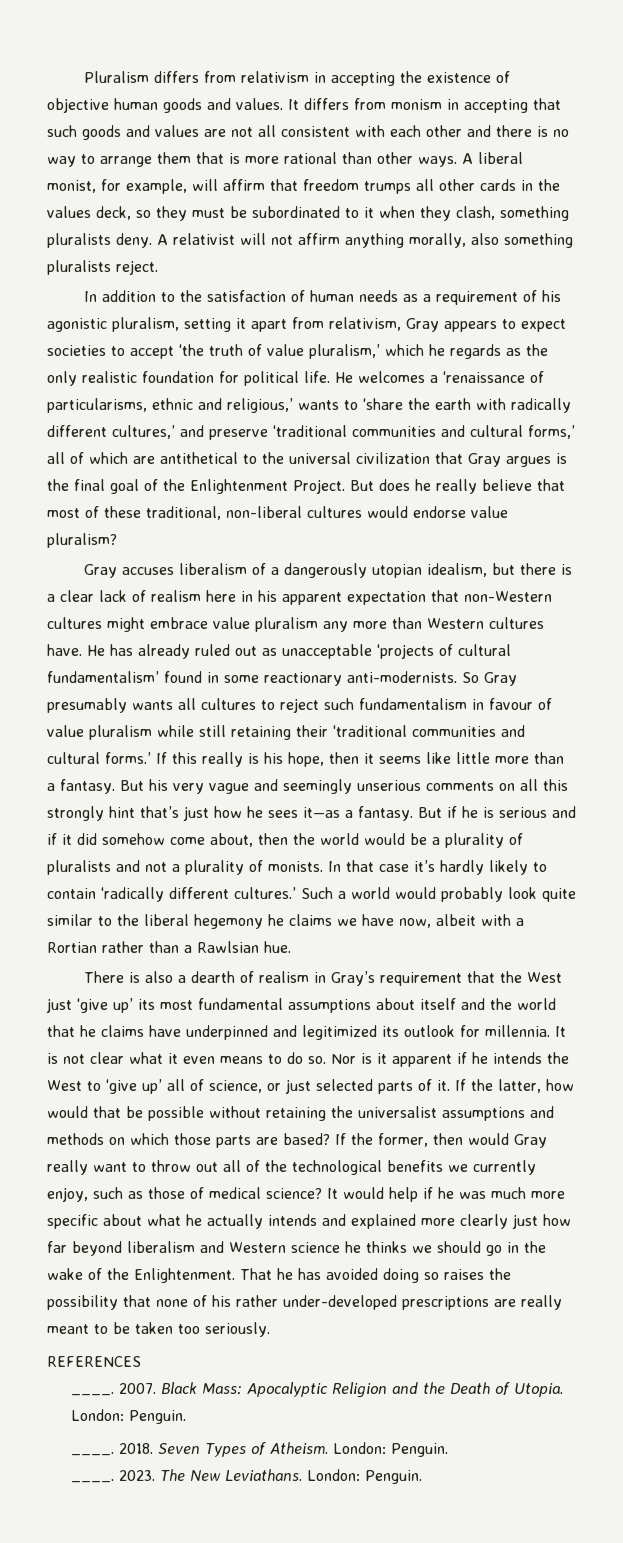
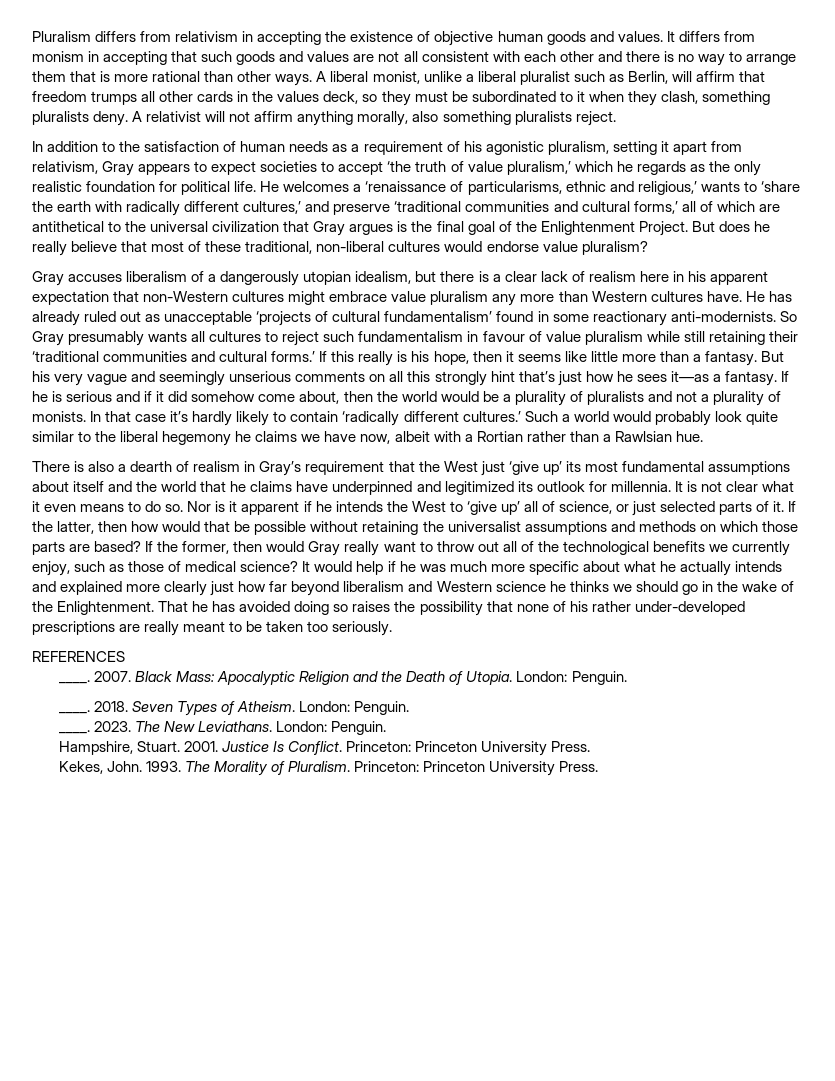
[101,179,187,194] for example, -> [423,71,668,85] unlike a liberal pluralist such as Berlin,
[418,806,457,818] But if -> [780,371,789,382] If
(541, 1086) none -> [98,521,128,532] then
(422, 1477) none -> [58,741,591,756] [58,761,599,776] // Hampshire, Stuart. 2001. Justice Is Conflict. Princeton: Princeton University Press. // Kekes, John. 1993. The Morality of Pluralism. Princeton: Princeton University Press.

